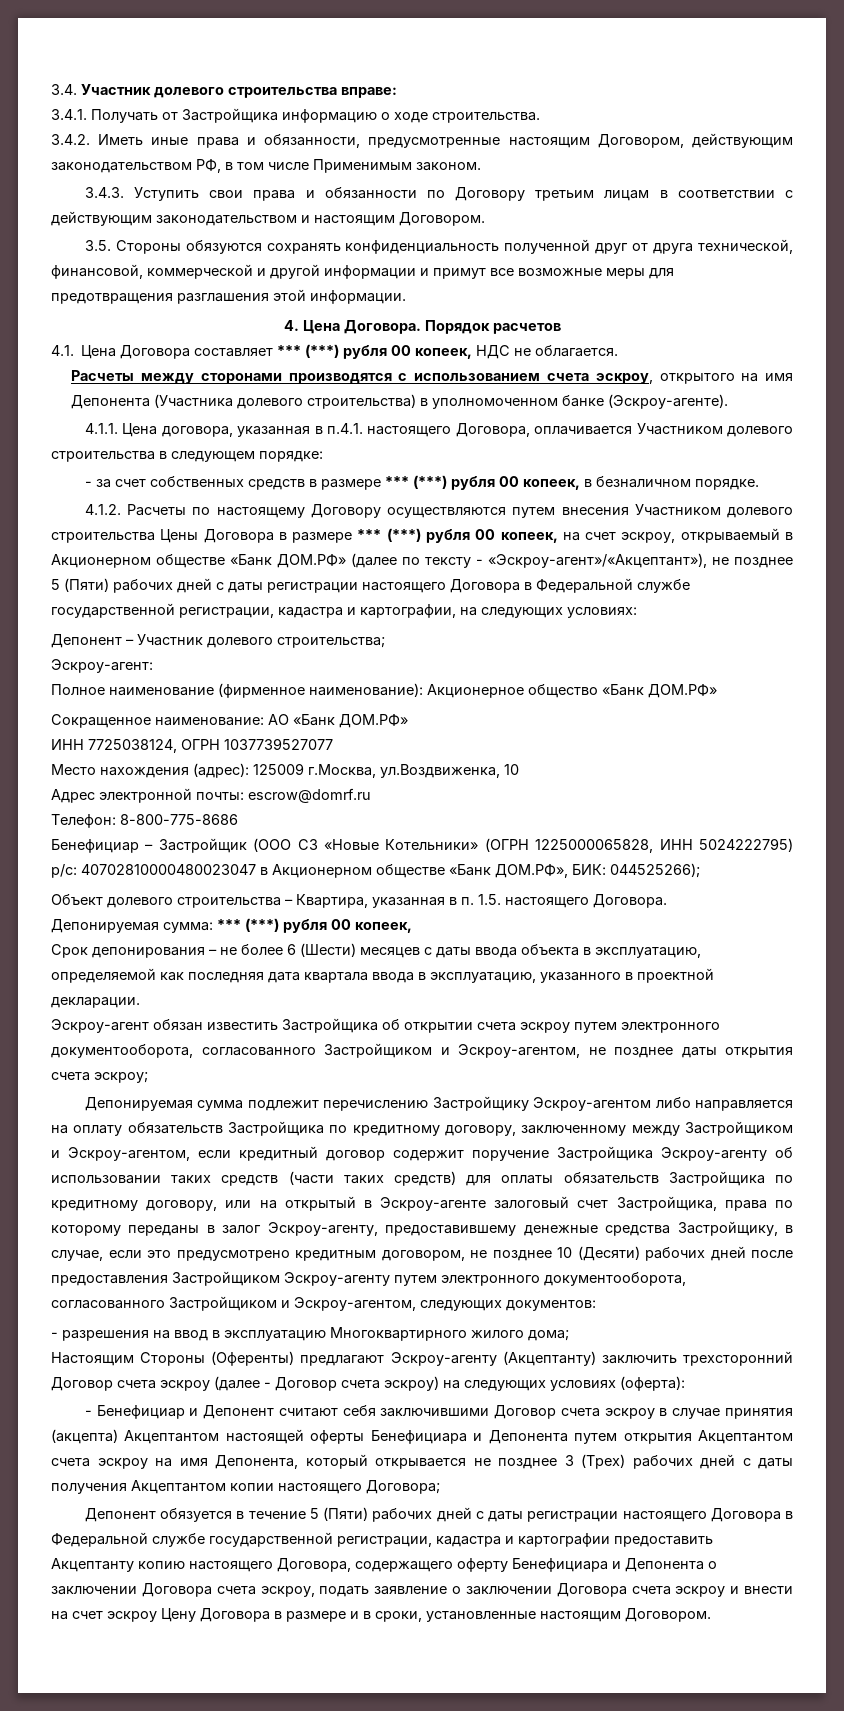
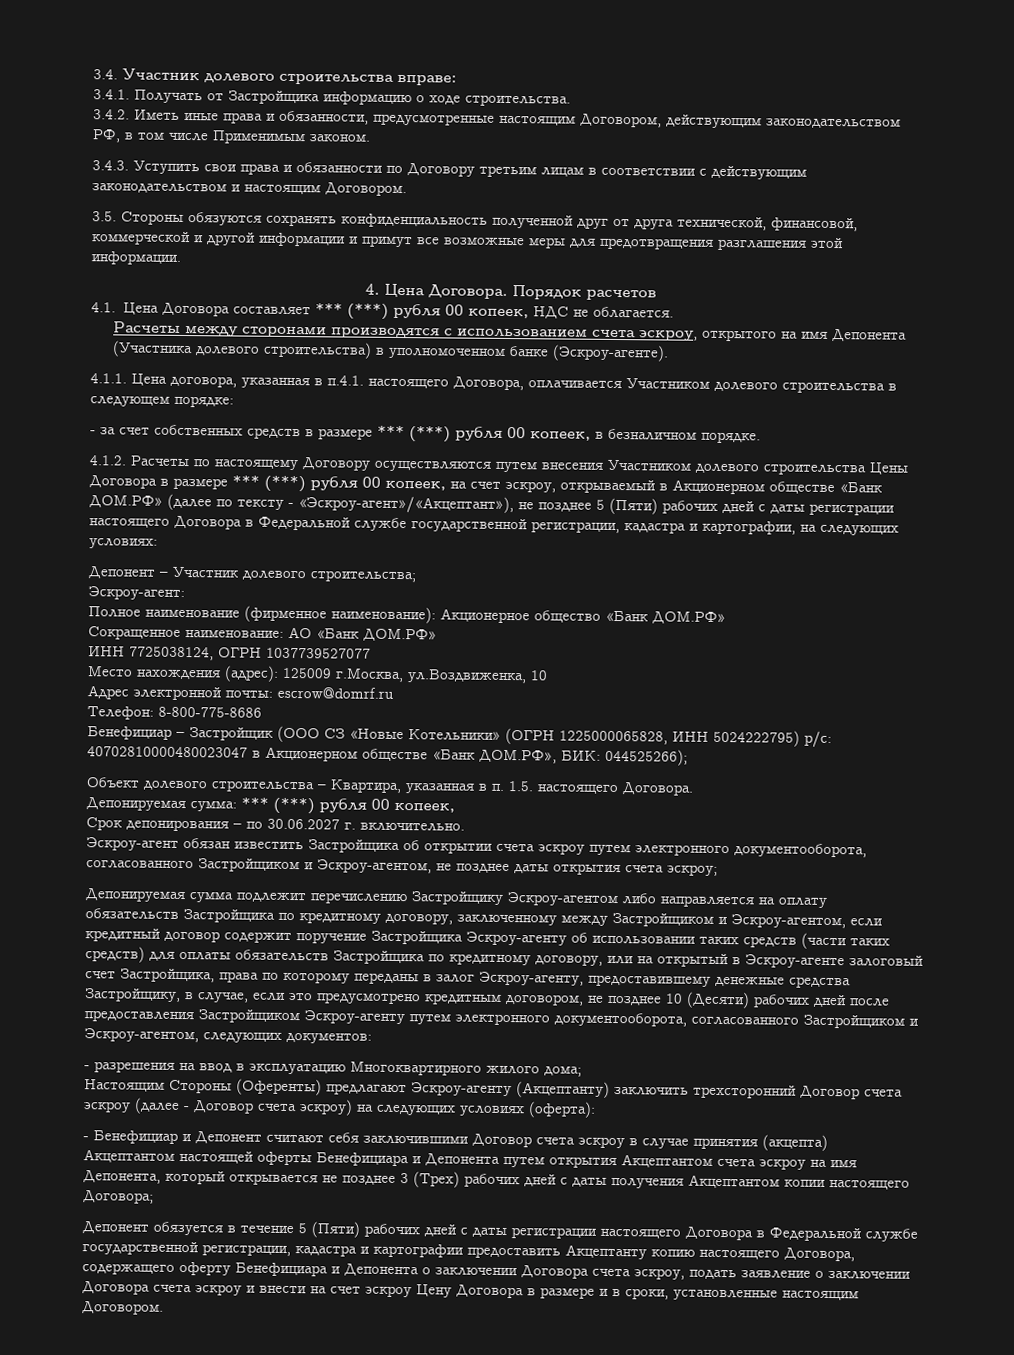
[220,943,701,958] [51,968,714,983] [51,997,140,1008] не более 6 (Шести) месяцев с даты ввода объекта в эксплуатацию, определяемой как последняя дата квартала ввода в эксплуатацию, указанного в проектной декларации. -> [246,818,465,832] по 30.06.2027 г. включительно.

